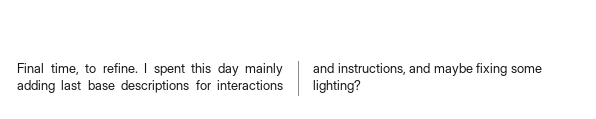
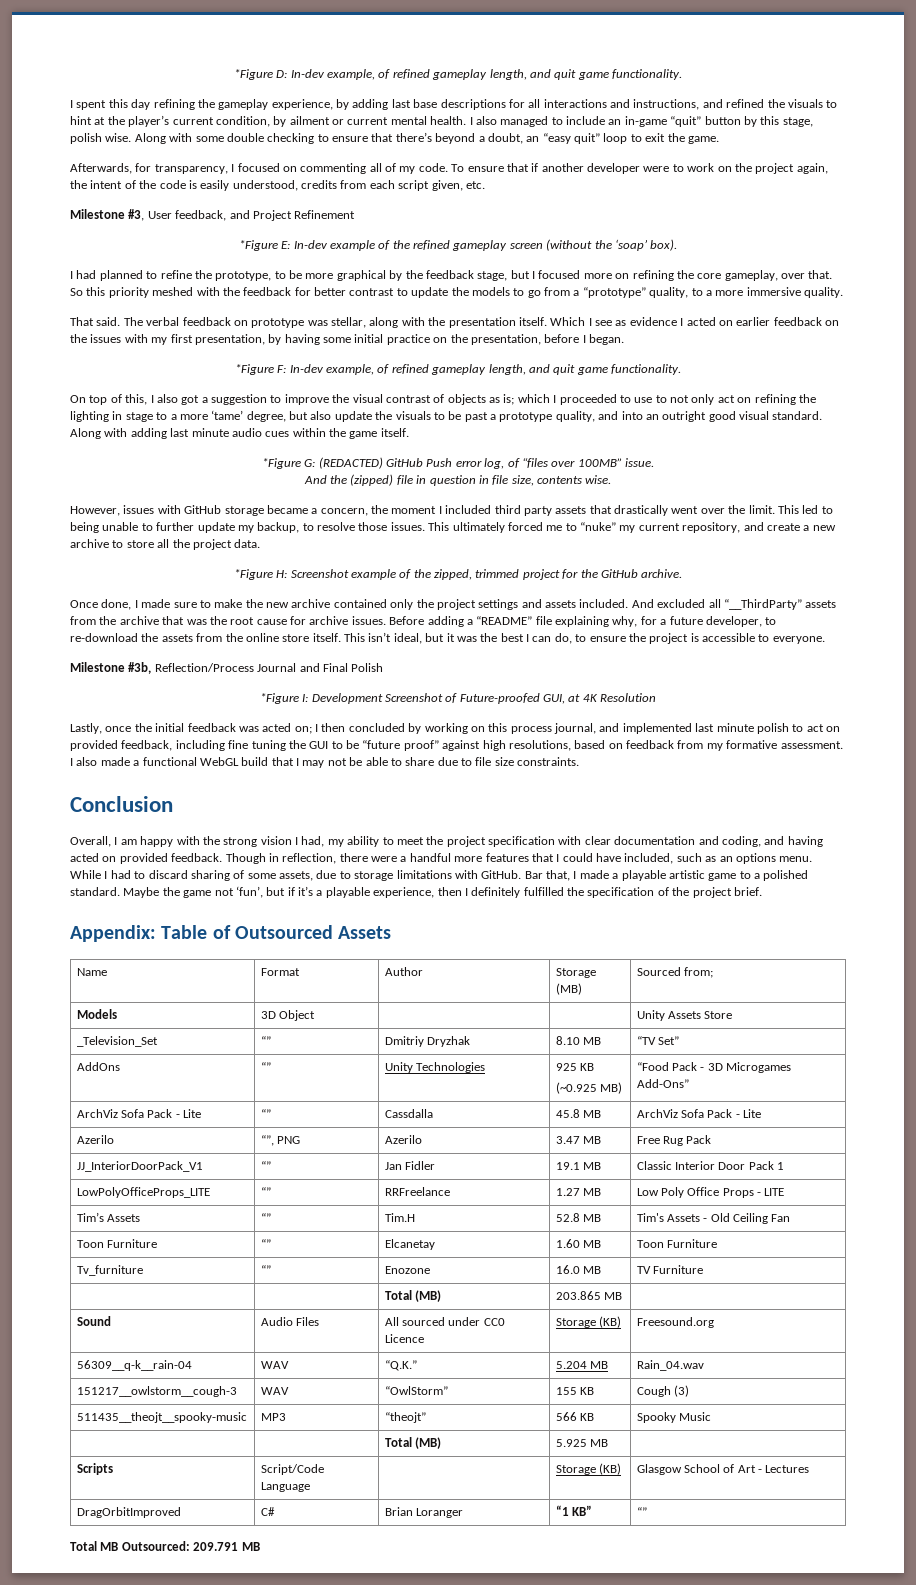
[17,63,283,76] Final time, to refine. I spent this day mainly -> [233,69,683,80] [70,99,349,110] *Figure D: In-dev example, of refined gameplay length, and quit game functionality. // I spent this day refining the gameplay experience, by
(211, 85) none -> [528,99,541,108] all
[433,63,542,76] [313,80,361,93] maybe fixing some lighting? -> [726,99,838,108] [70,115,813,127] [70,132,719,144] [70,163,828,174] [70,180,485,191] [70,209,356,221] [238,239,678,251] [70,270,833,281] [70,287,843,298] [70,317,839,328] [70,334,624,345] [234,364,682,375] [70,394,816,405] [70,410,823,422] [70,428,409,439] [261,457,655,469] [303,474,612,486] [70,505,833,516] [70,522,836,533] [70,539,261,550] [233,569,683,580] [70,599,837,610] [70,616,777,627] [70,632,825,644] [70,662,384,674] [259,693,657,704] [70,723,840,734] [70,740,843,751] [70,757,580,768] [70,796,173,812] [70,836,823,847] [70,853,813,864] [70,870,809,881] [70,886,762,898] [70,925,392,942] [76,968,107,976] [260,968,300,976] [384,967,423,976] [555,968,596,978] [555,983,582,995] [636,967,713,978] [76,1009,117,1019] [260,1010,315,1021] [636,1010,733,1021] [76,1036,158,1047] [260,1036,271,1045] [384,1036,470,1047] [555,1036,601,1045] [636,1036,679,1045] [76,1062,120,1071] [260,1062,271,1071] [384,1062,485,1073] [555,1063,594,1071] [555,1082,622,1094] [636,1062,792,1073] [636,1079,689,1088] [76,1109,202,1118] [260,1109,271,1118] [384,1109,433,1118] [555,1109,601,1118] [636,1109,762,1118] [76,1135,114,1144] [260,1135,300,1146] [384,1135,422,1144] [555,1136,601,1144] [636,1135,712,1146] [76,1161,203,1172] [260,1161,271,1170] [384,1161,435,1170] [555,1162,601,1170] [636,1161,785,1170] [76,1187,210,1198] [260,1187,271,1196] [384,1187,450,1196] [555,1188,601,1196] [636,1187,785,1198] [76,1212,140,1222] [260,1213,271,1222] [384,1213,415,1222] [555,1213,601,1222] [636,1213,791,1224] [76,1239,157,1248] [260,1239,271,1248] [384,1239,435,1250] [555,1239,601,1248] [636,1239,717,1248] [76,1265,143,1276] [260,1265,271,1274] [384,1266,430,1274] [555,1265,601,1274] [636,1265,703,1274] [384,1290,441,1302] [555,1291,622,1300] [76,1316,111,1326] [260,1317,319,1326] [384,1317,505,1326] [384,1334,424,1343] [555,1316,621,1328] [636,1317,714,1328] [76,1360,192,1371] [260,1361,289,1369] [384,1360,417,1371] [555,1361,608,1369] [636,1360,704,1371] [76,1386,237,1397] [260,1387,289,1395] [384,1386,448,1395] [555,1387,594,1395] [636,1385,689,1397] [76,1412,247,1423] [260,1413,286,1421] [384,1412,426,1423] [555,1412,594,1421] [636,1412,711,1423] [384,1437,441,1449] [555,1439,608,1447] [76,1463,113,1475] [260,1464,324,1475] [260,1482,310,1492] [555,1463,621,1475] [636,1464,810,1475] [76,1507,181,1518] [260,1507,275,1516] [384,1507,463,1518] [555,1505,592,1516] [636,1507,647,1516] [70,1541,260,1551] refined the visuals to hint at the player’s current condition, by ailment or current mental health. I also managed to include an in-game “quit” button by this stage, polish wise. Along with some double checking to ensure that there’s beyond a doubt, an “easy quit” loop to exit the game. // Afterwards, for transparency, I focused on commenting all of my code. To ensure that if another developer were to work on the project again, the intent of the code is easily understood, credits from each script given, etc. // Milestone #3, User feedback, and Project Refinement // *Figure E: In-dev example of the refined gameplay screen (without the ‘soap’ box). // I had planned to refine the prototype, to be more graphical by the feedback stage, but I focused more on refining the core gameplay, over that. So this priority meshed with the feedback for better contrast to update the models to go from a “prototype” quality, to a more immersive quality. // That said. The verbal feedback on prototype was stellar, along with the presentation itself. Which I see as evidence I acted on earlier feedback on the issues with my first presentation, by having some initial practice on the presentation, before I began. // *Figure F: In-dev example, of refined gameplay length, and quit game functionality. // On top of this, I also got a suggestion to improve the visual contrast of objects as is; which I proceeded to use to not only act on refining the lighting in stage to a more ‘tame’ degree, but also update the visuals to be past a prototype quality, and into an outright good visual standard. Along with adding last minute audio cues within the game itself. // *Figure G: (REDACTED) GitHub Push error log, of “files over 100MB” issue. // And the (zipped) file in question in file size, contents wise. // However, issues with GitHub storage became a concern, the moment I included third party assets that drastically went over the limit. This led to being unable to further update my backup, to resolve those issues. This ultimately forced me to “nuke” my current repository, and create a new archive to store all the project data. // *Figure H: Screenshot example of the zipped, trimmed project for the GitHub archive. // Once done, I made sure to make the new archive contained only the project settings and assets included. And excluded all “__ThirdParty” assets from the archive that was the root cause for archive issues. Before adding a “README” file explaining why, for a future developer, to re-download the assets from the online store itself. This isn’t ideal, but it was the best I can do, to ensure the project is accessible to everyone. // Milestone #3b, Reflection/Process Journal and Final Polish // *Figure I: Development Screenshot of Future-proofed GUI, at 4K Resolution // Lastly, once the initial feedback was acted on; I then concluded by working on this process journal, and implemented last minute polish to act on provided feedback, including fine tuning the GUI to be “future proof” against high resolutions, based on feedback from my formative assessment. I also made a functional WebGL build that I may not be able to share due to file size constraints. // Conclusion // Overall, I am happy with the strong vision I had, my ability to meet the project specification with clear documentation and coding, and having acted on provided feedback. Though in reflection, there were a handful more features that I could have included, such as an options menu. While I had to discard sharing of some assets, due to storage limitations with GitHub. Bar that, I made a playable artistic game to a polished standard. Maybe the game not ‘fun’, but if it’s a playable experience, then I definitely fulfilled the specification of the project brief. // Appendix: Table of Outsourced Assets // Name | Format | Author | Storage (MB) | Sourced from; // Models | 3D Object | | | Unity Assets Store // _Television_Set | “” | Dmitriy Dryzhak | 8.10 MB | “TV Set” // AddOns | “” | Unity Technologies | 925 KB // (~0.925 MB) | “Food Pack - 3D Microgames Add-Ons” // ArchViz Sofa Pack - Lite | “” | Cassdalla | 45.8 MB | ArchViz Sofa Pack - Lite // Azerilo | “”, PNG | Azerilo | 3.47 MB | Free Rug Pack // JJ_InteriorDoorPack_V1 | “” | Jan Fidler | 19.1 MB | Classic Interior Door Pack 1 // LowPolyOfficeProps_LITE | “” | RRFreelance | 1.27 MB | Low Poly Office Props - LITE // Tim’s Assets | “” | Tim.H | 52.8 MB | Tim's Assets - Old Ceiling Fan // Toon Furniture | “” | Elcanetay | 1.60 MB | Toon Furniture // Tv_furniture | “” | Enozone | 16.0 MB | TV Furniture // | | Total (MB) | 203.865 MB | // Sound | Audio Files | All sourced under CC0 Licence | Storage (KB) | Freesound.org // 56309__q-k__rain-04 | WAV | “Q.K.” | 5.204 MB | Rain_04.wav // 151217__owlstorm__cough-3 | WAV | “OwlStorm” | 155 KB | Cough (3) // 511435__theojt__spooky-music | MP3 | “theojt” | 566 KB | Spooky Music // | | Total (MB) | 5.925 MB | // Scripts | Script/Code Language | | Storage (KB) | Glasgow School of Art - Lectures // DragOrbitImproved | C# | Brian Loranger | “1 KB” | “” // Total MB Outsourced: 209.791 MB

